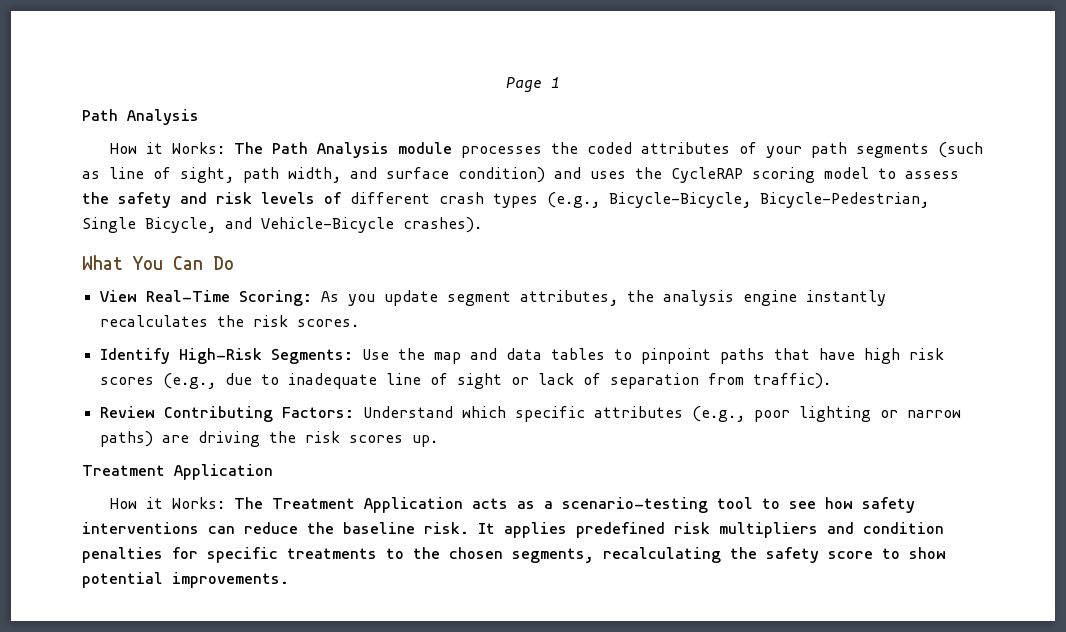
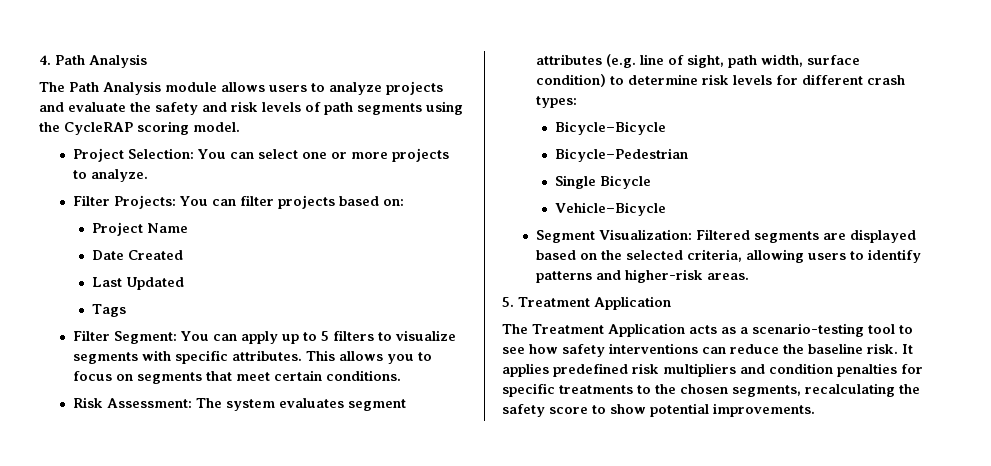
[506,77,560,92] Page 1 // -> [39,55,51,65] 4.
[110,142,226,154] How it Works: -> (147, 61) none
[461,142,984,158] [82,167,959,183] processes the coded attributes of your path segments (such as line of sight, path width, and surface condition) and uses the CycleRAP scoring model to assess -> [221,81,443,95] [39,102,126,112] allows users to analyze projects and evaluate
[350,192,929,208] [82,217,482,233] [82,255,234,270] [99,290,886,306] [99,315,359,327] [99,348,944,364] [99,373,831,389] [99,406,961,422] [99,431,438,447] different crash types (e.g., Bicycle-Bicycle, Bicycle-Pedestrian, Single Bicycle, and Vehicle-Bicycle crashes). // What You Can Do // View Real-Time Scoring: As you update segment attributes, the analysis engine instantly recalculates the risk scores. // Identify High-Risk Segments: Use the map and data tables to pinpoint paths that have high risk scores (e.g., due to inadequate line of sight or lack of separation from traffic). // Review Contributing Factors: Understand which specific attributes (e.g., poor lighting or narrow paths) are driving the risk scores up. // -> [324,101,463,115] [39,121,240,135] [73,148,450,162] [73,169,149,182] [73,195,405,209] [91,222,188,236] [91,250,183,260] [91,277,184,290] [91,304,126,317] [73,330,457,344] [73,350,433,364] [73,370,402,384] [73,397,407,411] [536,54,861,68] [536,74,906,87] [536,96,578,108] [554,121,666,135] [554,148,688,162] [554,175,651,189] [554,202,666,216] [536,229,917,243] [536,249,922,263] [536,269,750,283] [502,297,514,307] path segments using the CycleRAP scoring model. // Project Selection: You can select one or more projects to analyze. // Filter Projects: You can filter projects based on: // Project Name // Date Created // Last Updated // Tags // Filter Segment: You can apply up to 5 filters to visualize segments with specific attributes. This allows you to focus on segments that meet certain conditions. // Risk Assessment: The system evaluates segment attributes (e.g. line of sight, path width, surface condition) to determine risk levels for different crash types: // Bicycle–Bicycle // Bicycle–Pedestrian // Single Bicycle // Vehicle–Bicycle // Segment Visualization: Filtered segments are displayed based on the selected criteria, allowing users to identify patterns and higher-risk areas. // 5.
[110,497,226,509] How it Works: -> (671, 303) none

